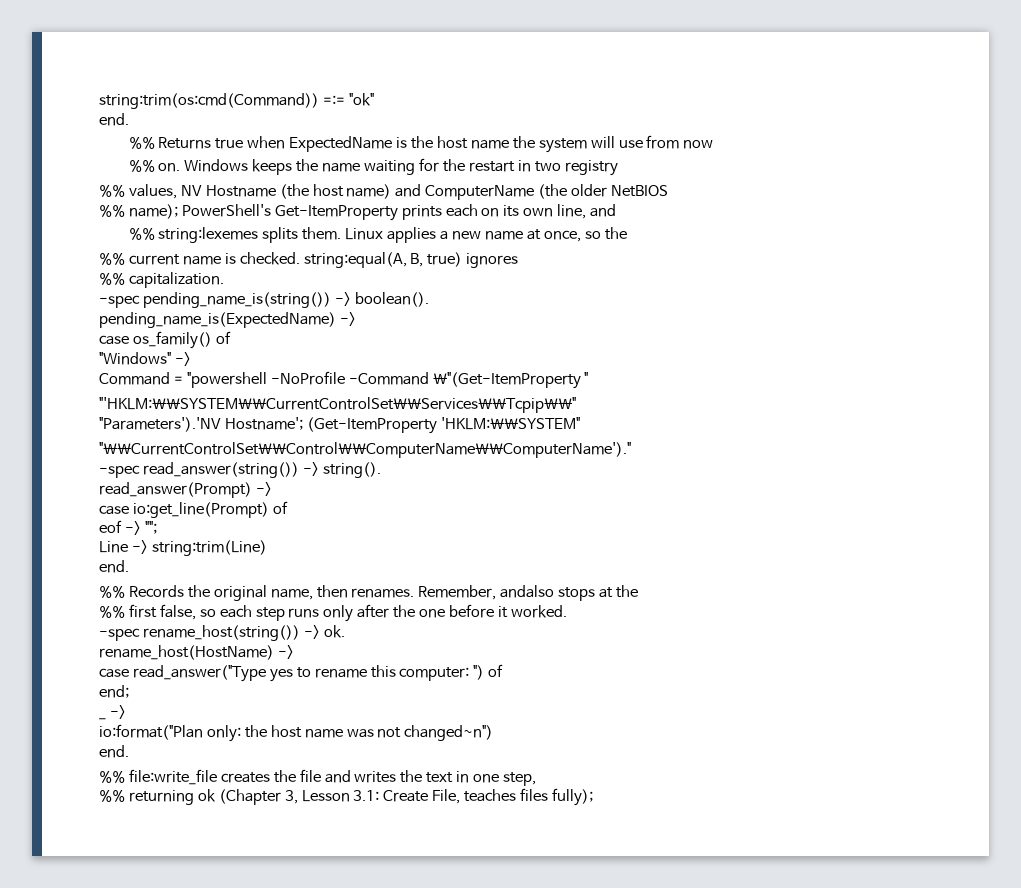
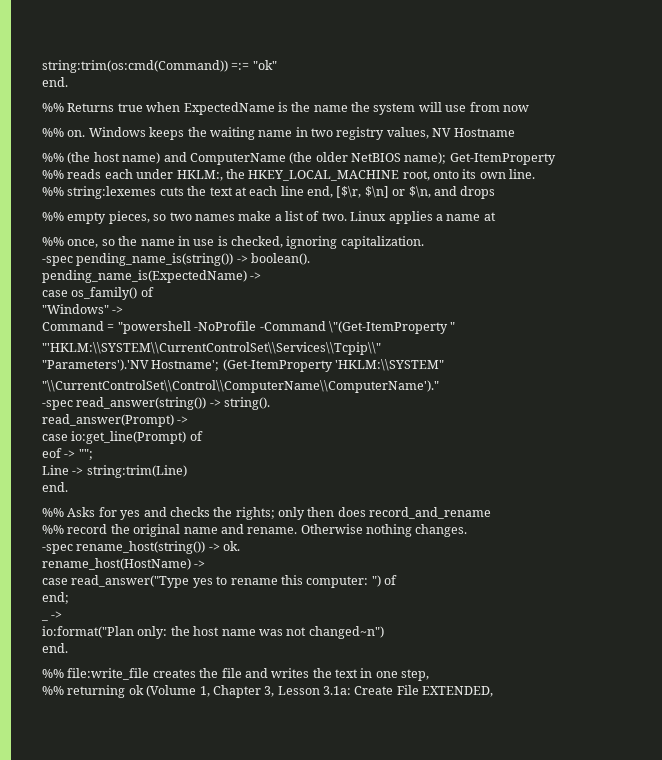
[436,136,468,149] host -> (311, 107) none
[322,158,515,175] name waiting for the restart -> [209,127,293,140] waiting name
[99,184,125,197] // %% -> (385, 133) none
(276, 191) none -> [42,153,64,162] // %%
[99,204,617,221] [128,227,342,243] // %% name); PowerShell's Get-ItemProperty prints each on its own line, and // %% string:lexemes splits them. -> [404,152,556,165] [42,169,536,181] [42,186,496,199] [42,211,347,224] name); Get-ItemProperty // %% reads each under HKLM:, the HKEY_LOCAL_MACHINE root, onto its own line. // %% string:lexemes cuts the text at each line end, [$\r, $\n] or $\n, and drops // %% empty pieces, so two names make a list of two.
[451,231,481,240] new -> (443, 217) none
(541, 234) none -> [42,237,64,246] // %%
[99,252,519,268] [99,272,125,285] // %% current name is checked. string:equal(A, B, true) ignores // %% -> [140,236,338,249] name in use is checked, ignoring
[128,585,639,601] [99,604,567,622] Records the original name, then renames. Remember, andalso stops at the // %% first false, so each step runs only after the one before it worked. -> [67,507,492,520] [42,524,468,537] Asks for yes and checks the rights; only then does record_and_rename // %% record the original name and rename. Otherwise nothing changes.
[218,788,594,806] (Chapter 3, Lesson 3.1: Create File, teaches files fully); -> [146,685,494,698] (Volume 1, Chapter 3, Lesson 3.1a: Create File EXTENDED,

